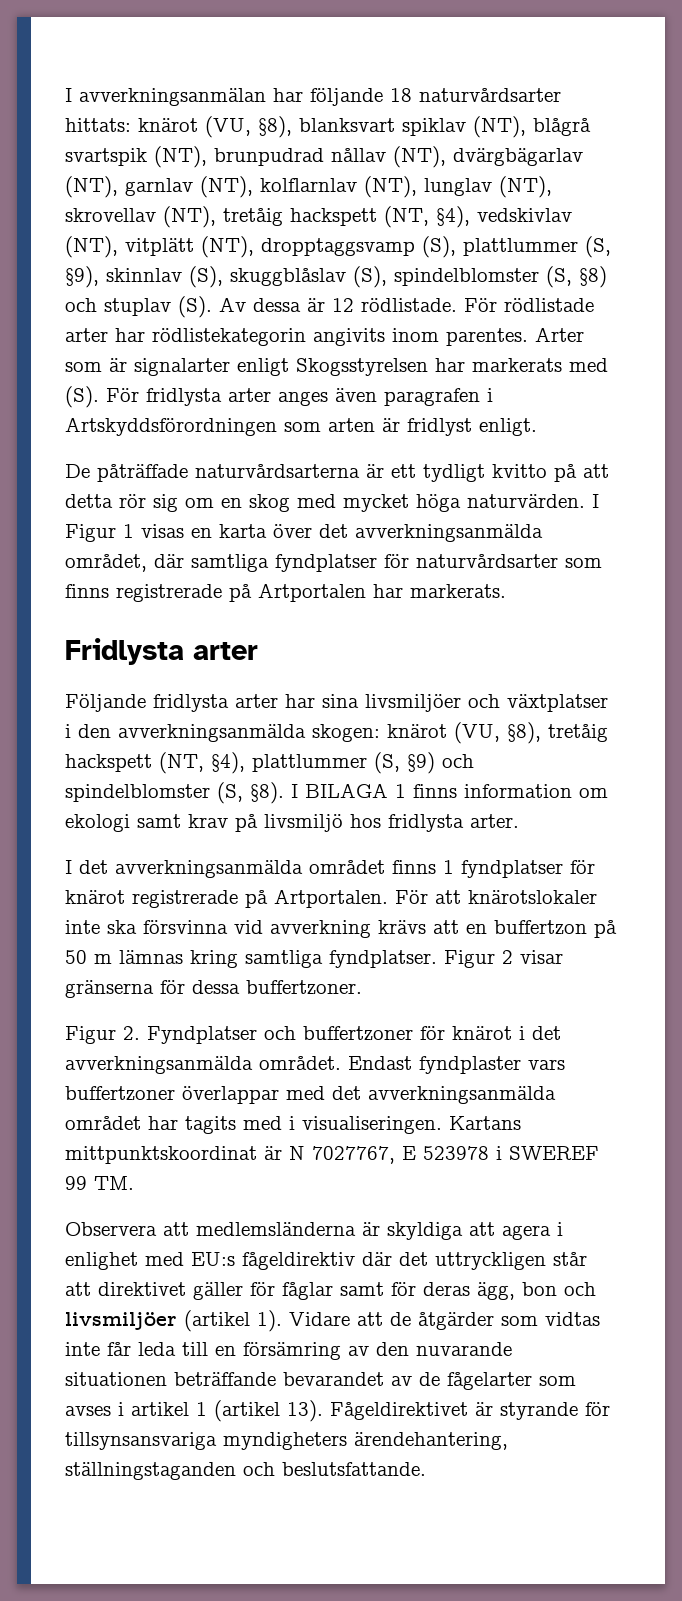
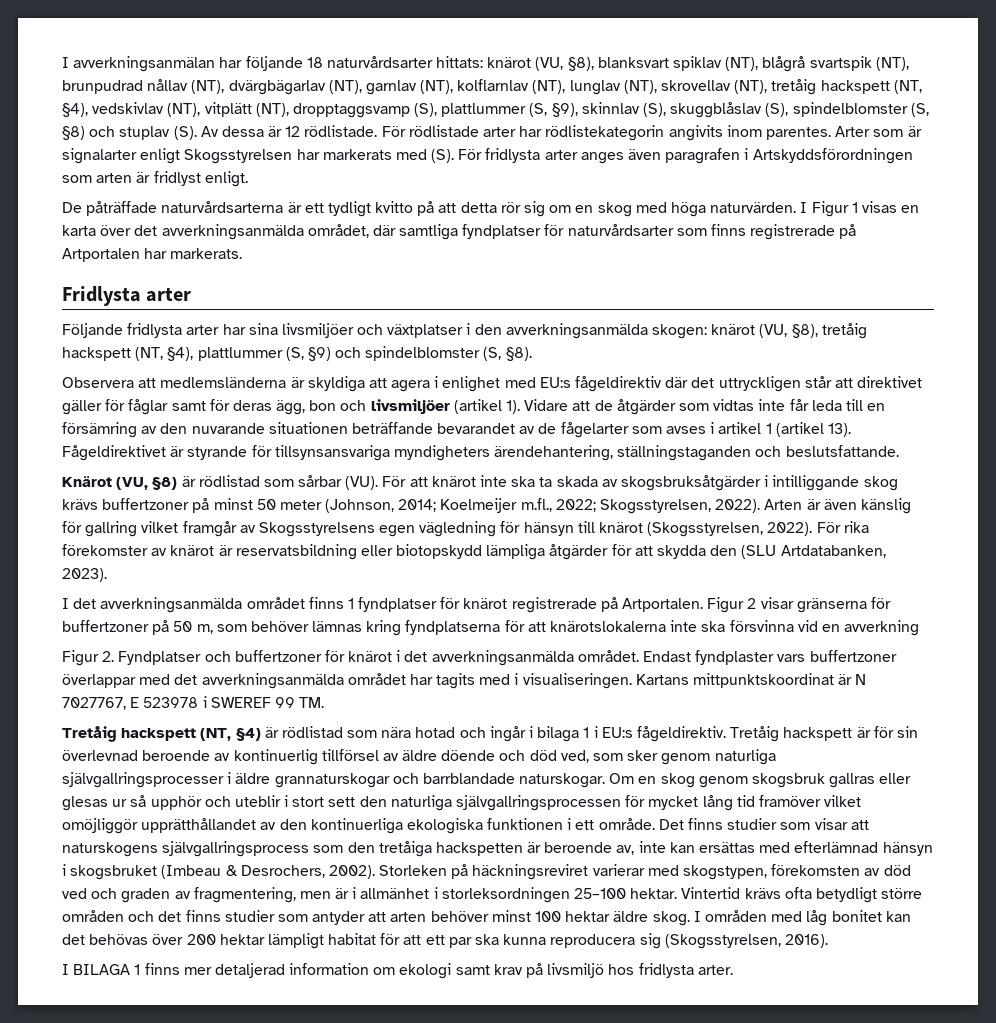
[343,494,409,512] mycket -> (667, 207) none
[291,783,608,798] [65,814,519,832] [65,860,595,878] [65,889,597,908] [65,920,617,938] [65,950,563,968] [65,980,362,998] [65,1026,561,1044] [65,1056,565,1074] [65,1086,556,1104] [65,1116,521,1134] [65,1146,599,1164] [65,1176,134,1190] I BILAGA 1 finns information om ekologi samt krav på livsmiljö hos fridlysta arter. // I det avverkningsanmälda området finns 1 fyndplatser för knärot registrerade på Artportalen. För att knärotslokaler inte ska försvinna vid avverkning krävs att en buffertzon på 50 m lämnas kring samtliga fyndplatser. Figur 2 visar gränserna för dessa buffertzoner. // Figur 2. Fyndplatser och buffertzoner för knärot i det avverkningsanmälda området. Endast fyndplaster vars buffertzoner överlappar med det avverkningsanmälda området har tagits med i visualiseringen. Kartans mittpunktskoordinat är N 7027767, E 523978 i SWEREF 99 TM. -> (532, 354) none
(426, 1469) none -> [62,475,898,491] [62,498,911,514] [62,521,869,537] [62,544,886,560] [62,568,107,582] [62,597,891,613] [62,620,920,636] [62,650,897,666] [62,673,867,689] [62,696,325,710] [62,726,918,742] [62,749,776,765] [62,772,912,788] [62,795,862,811] [62,818,869,834] [62,841,933,857] [62,864,911,880] [62,887,923,903] [62,910,911,926] [62,933,828,949] [62,963,733,979] // Knärot (VU, §8) är rödlistad som sårbar (VU). För att knärot inte ska ta skada av skogsbruksåtgärder i intilliggande skog krävs buffertzoner på minst 50 meter (Johnson, 2014; Koelmeijer m.fl., 2022; Skogsstyrelsen, 2022). Arten är även känslig för gallring vilket framgår av Skogsstyrelsens egen vägledning för hänsyn till knärot (Skogsstyrelsen, 2022). För rika förekomster av knärot är reservatsbildning eller biotopskydd lämpliga åtgärder för att skydda den (SLU Artdatabanken, 2023). // I det avverkningsanmälda området finns 1 fyndplatser för knärot registrerade på Artportalen. Figur 2 visar gränserna för buffertzoner på 50 m, som behöver lämnas kring fyndplatserna för att knärotslokalerna inte ska försvinna vid en avverkning // Figur 2. Fyndplatser och buffertzoner för knärot i det avverkningsanmälda området. Endast fyndplaster vars buffertzoner överlappar med det avverkningsanmälda området har tagits med i visualiseringen. Kartans mittpunktskoordinat är N 7027767, E 523978 i SWEREF 99 TM. // Tretåig hackspett (NT, §4) är rödlistad som nära hotad och ingår i bilaga 1 i EU:s fågeldirektiv. Tretåig hackspett är för sin överlevnad beroende av kontinuerlig tillförsel av äldre döende och död ved, som sker genom naturliga självgallringsprocesser i äldre grannaturskogar och barrblandade naturskogar. Om en skog genom skogsbruk gallras eller glesas ur så upphör och uteblir i stort sett den naturliga självgallringsprocessen för mycket lång tid framöver vilket omöjliggör upprätthållandet av den kontinuerliga ekologiska funktionen i ett område. Det finns studier som visar att naturskogens självgallringsprocess som den tretåiga hackspetten är beroende av, inte kan ersättas med efterlämnad hänsyn i skogsbruket (Imbeau & Desrochers, 2002). Storleken på häckningsreviret varierar med skogstypen, förekomsten av död ved och graden av fragmentering, men är i allmänhet i storleksordningen 25–100 hektar. Vintertid krävs ofta betydligt större områden och det finns studier som antyder att arten behöver minst 100 hektar äldre skog. I områden med låg bonitet kan det behövas över 200 hektar lämpligt habitat för att ett par ska kunna reproducera sig (Skogsstyrelsen, 2016). // I BILAGA 1 finns mer detaljerad information om ekologi samt krav på livsmiljö hos fridlysta arter.

